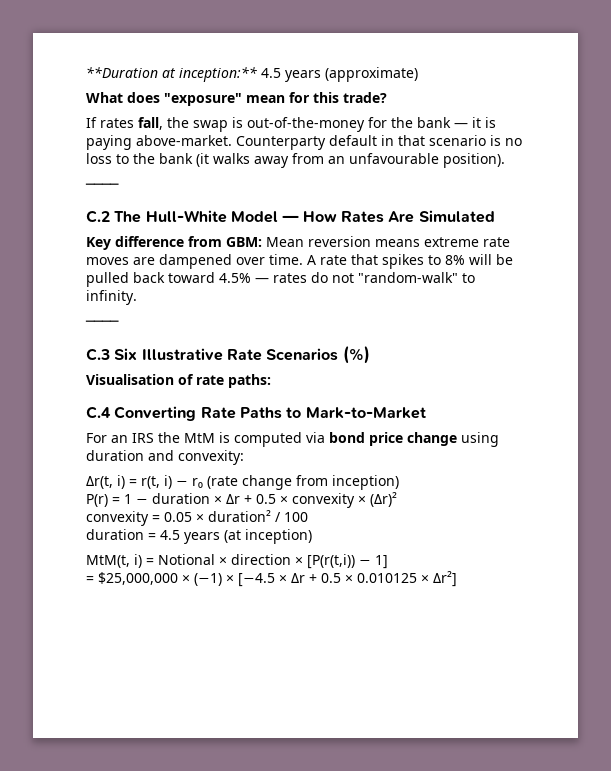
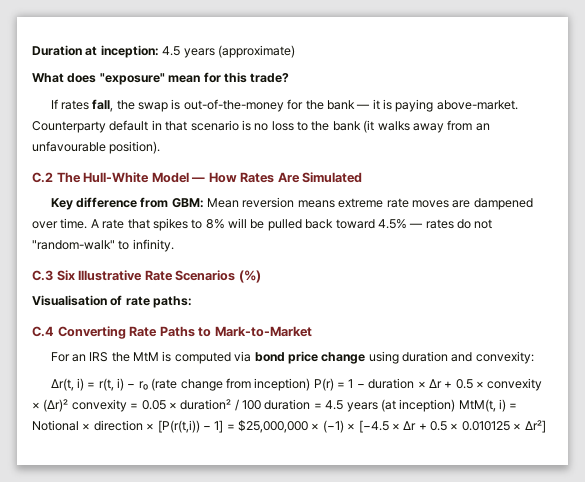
[86,67,257,82] **Duration at inception:** -> [32,45,159,58] Duration at inception:
[85,183,119,189] // ──── -> (161, 147) none
[85,320,119,326] // ──── -> (174, 245) none
(399, 482) // -> (311, 384) none
(397, 499) // -> (69, 405) none
(308, 517) // -> (261, 405) none
(312, 536) // -> (456, 405) none
(388, 562) // -> (224, 426) none

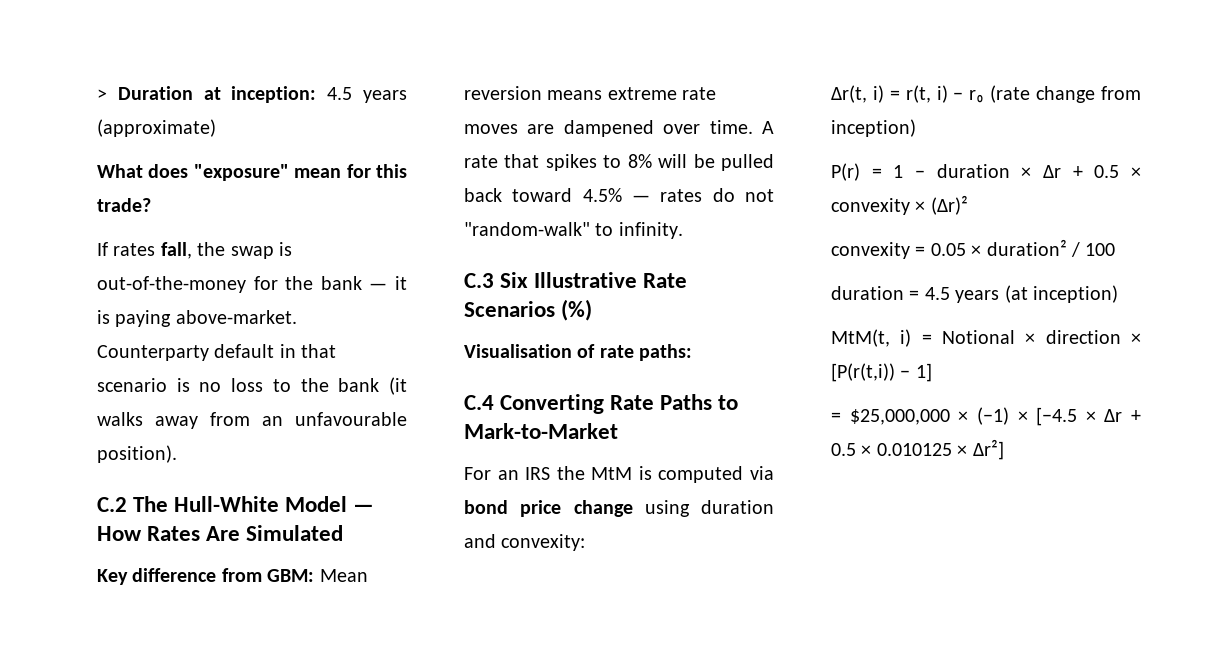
(32, 50) none -> [97,89,107,100] >
(311, 384) none -> (916, 128) //
(69, 405) none -> (968, 205) //
(261, 405) none -> (1116, 249) //
(456, 405) none -> (1118, 294) //
(224, 426) none -> (932, 372) //

